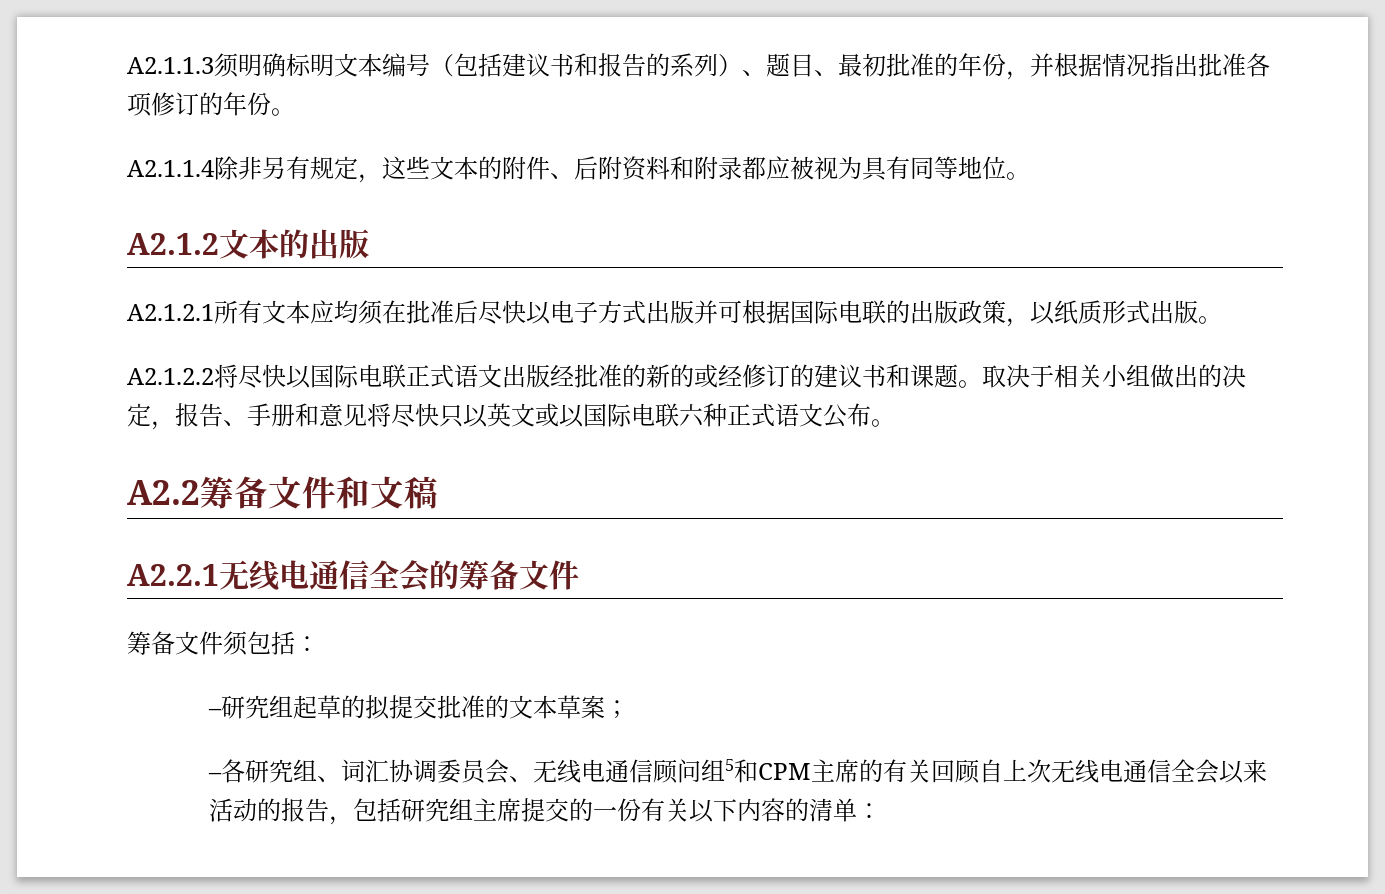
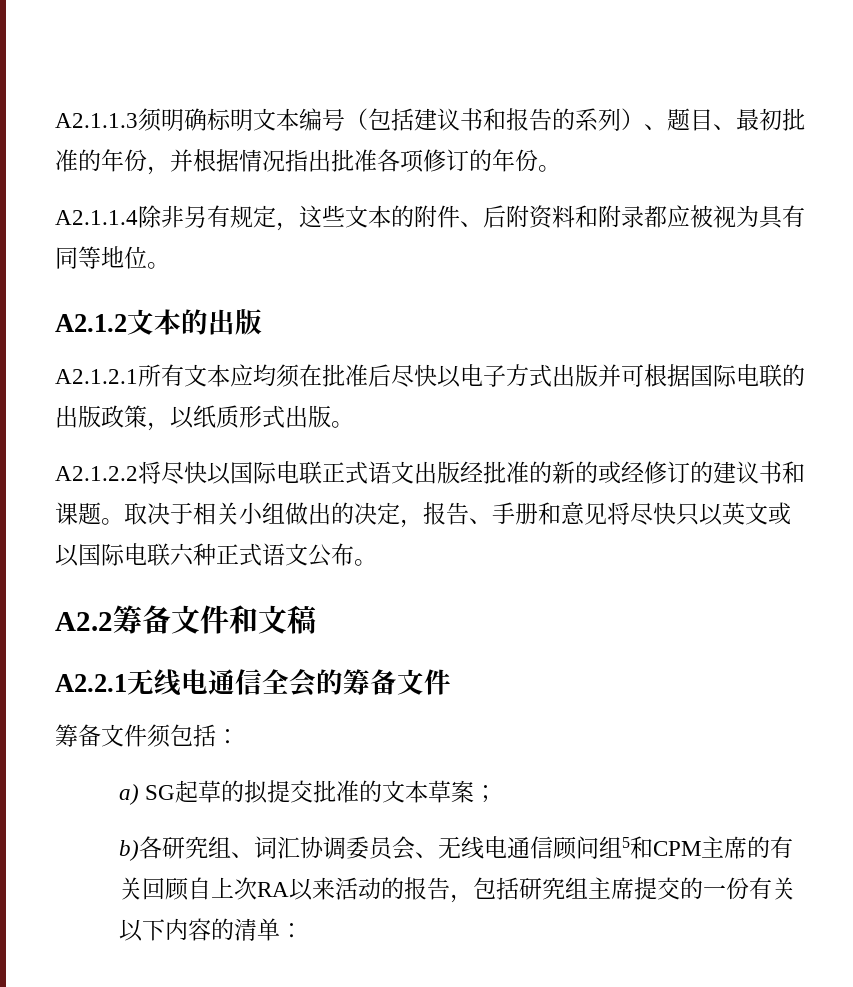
[208,695,294,719] –研究组 -> [118,784,176,805] a) SG
[208,772,223,780] – -> [118,840,139,861] b)
[1051,759,1220,784] 无线电通信全会 -> [256,882,289,897] RA

